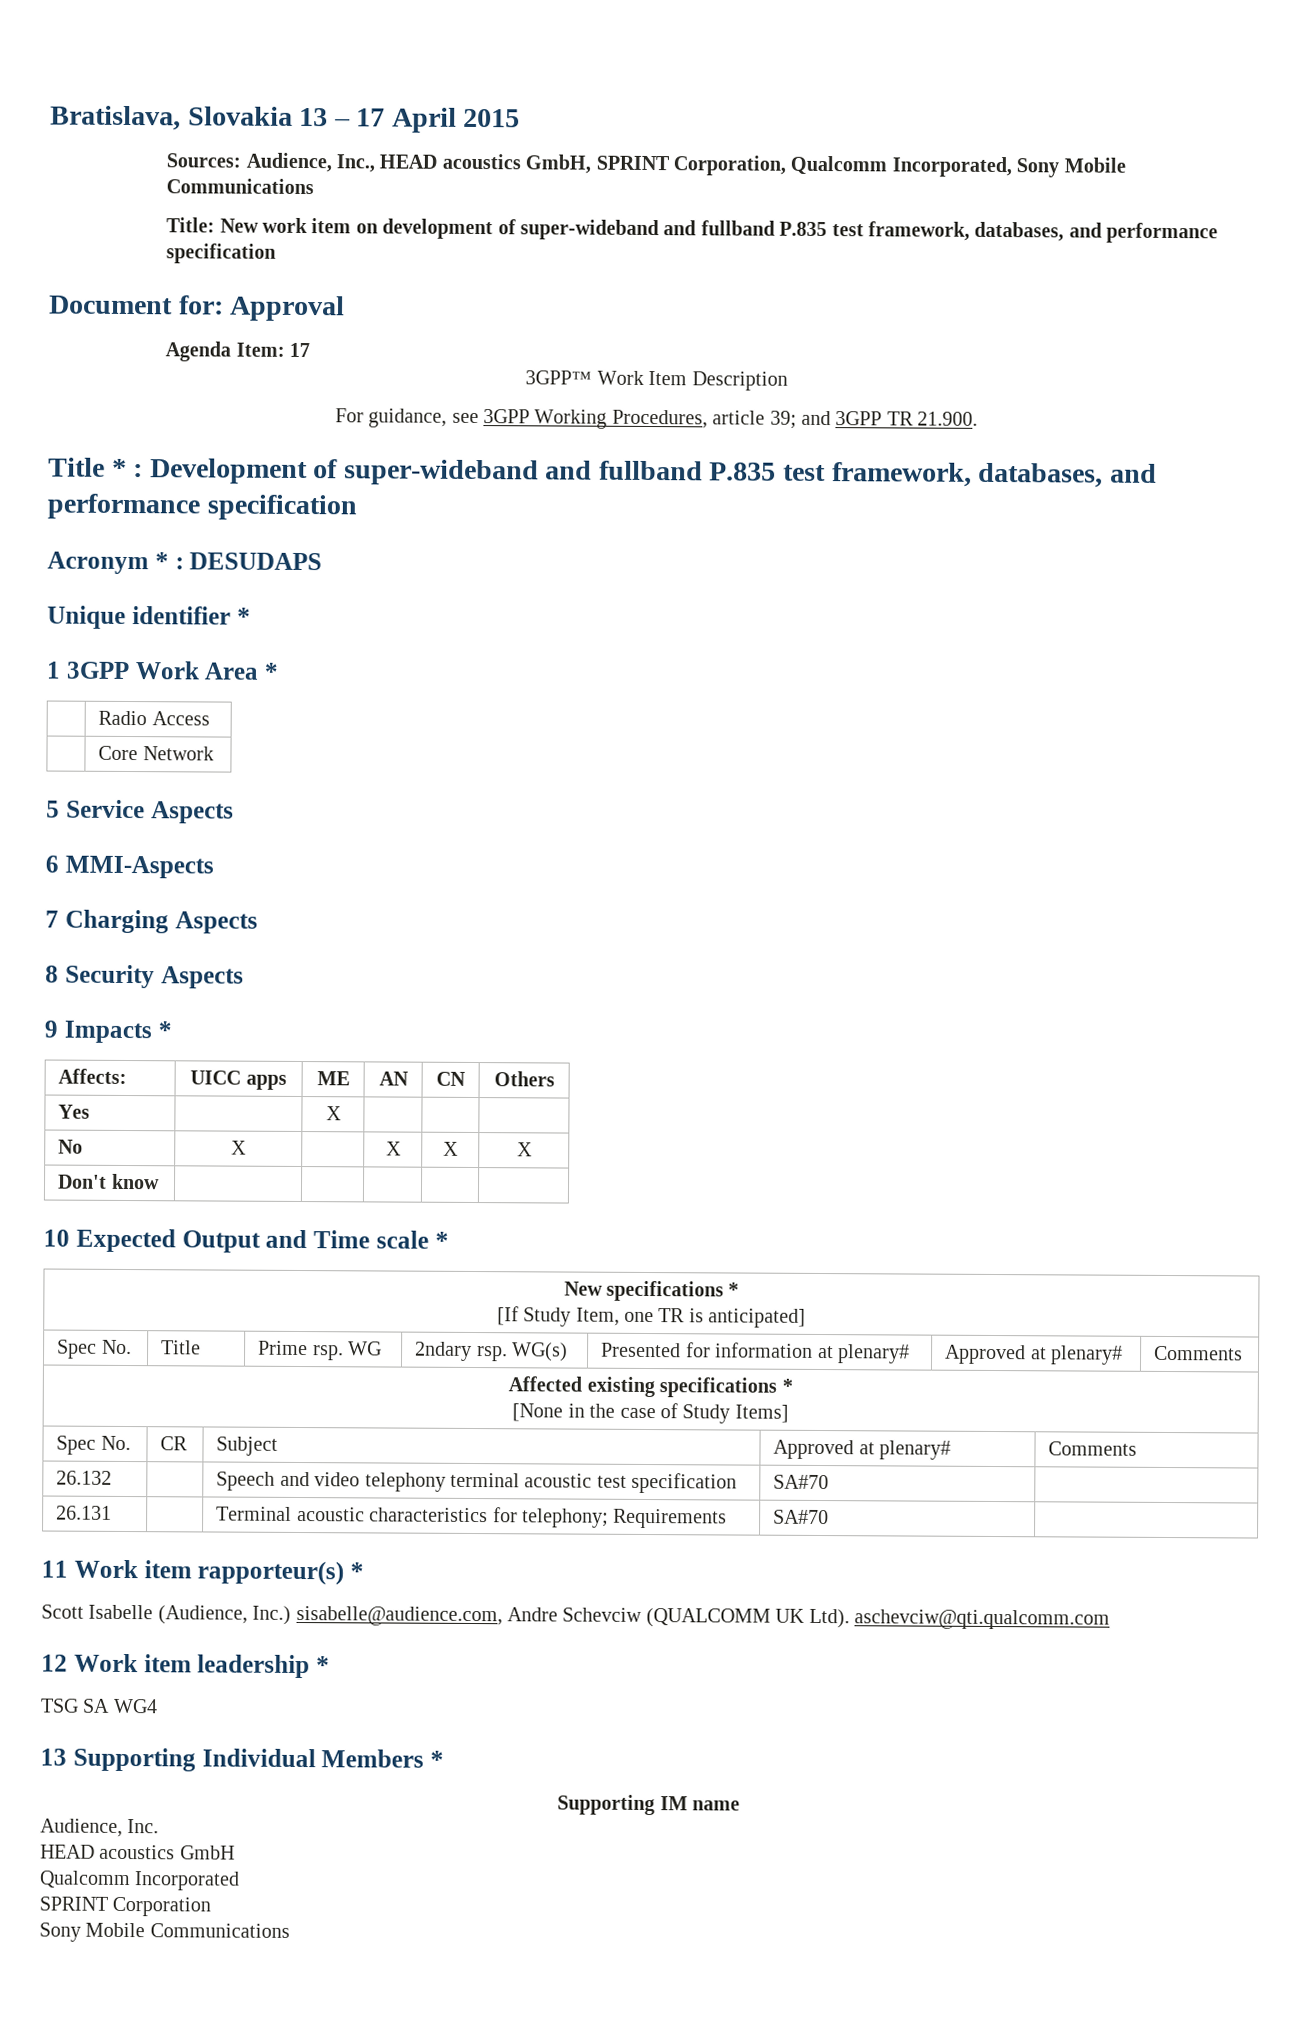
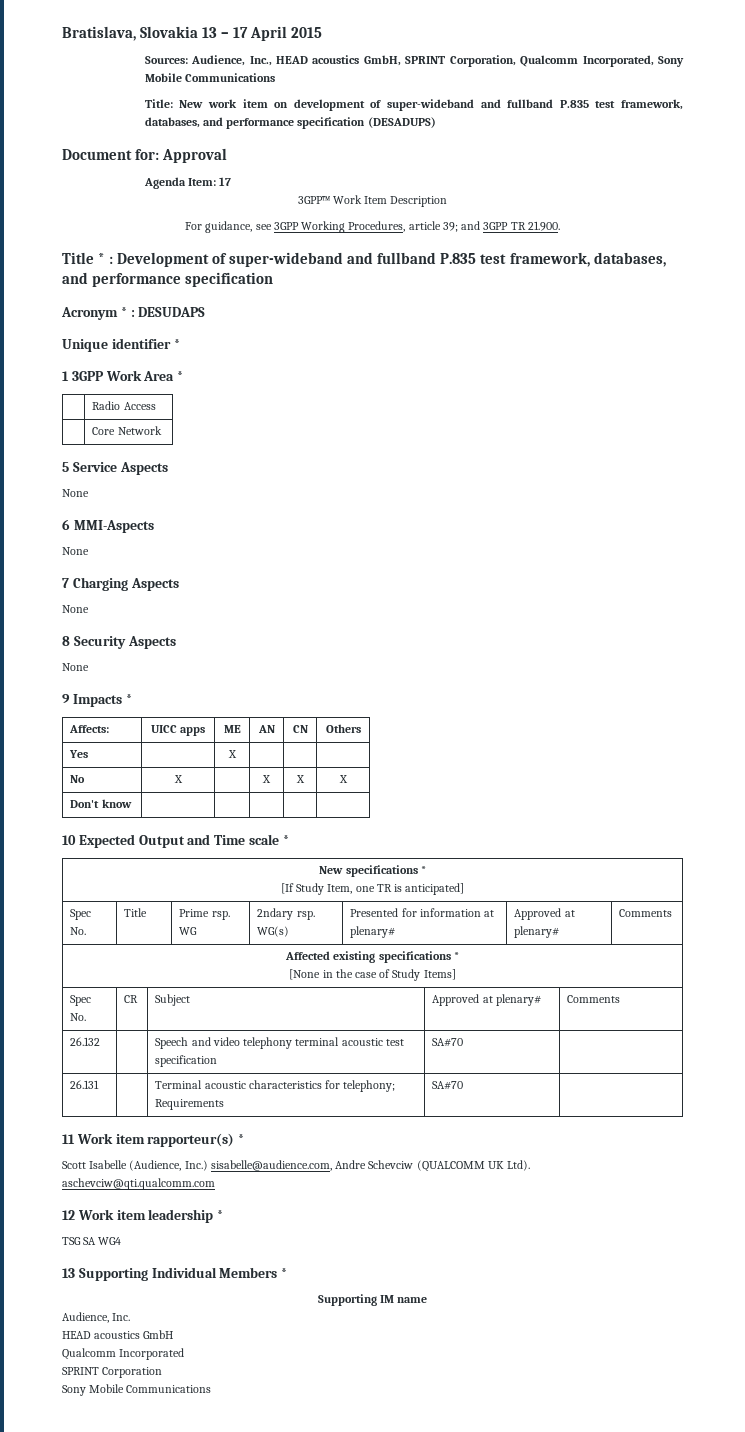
(277, 253) none -> [367,117,436,128] (DESADUPS)
(234, 812) none -> [62,489,89,497] // None
(214, 867) none -> [62,547,89,555] // None
(258, 922) none -> [62,605,89,613] // None
(244, 977) none -> [62,663,89,671] // None

